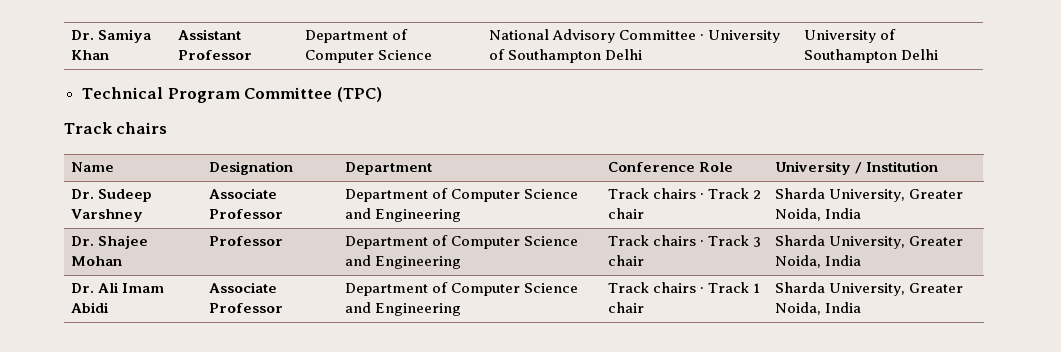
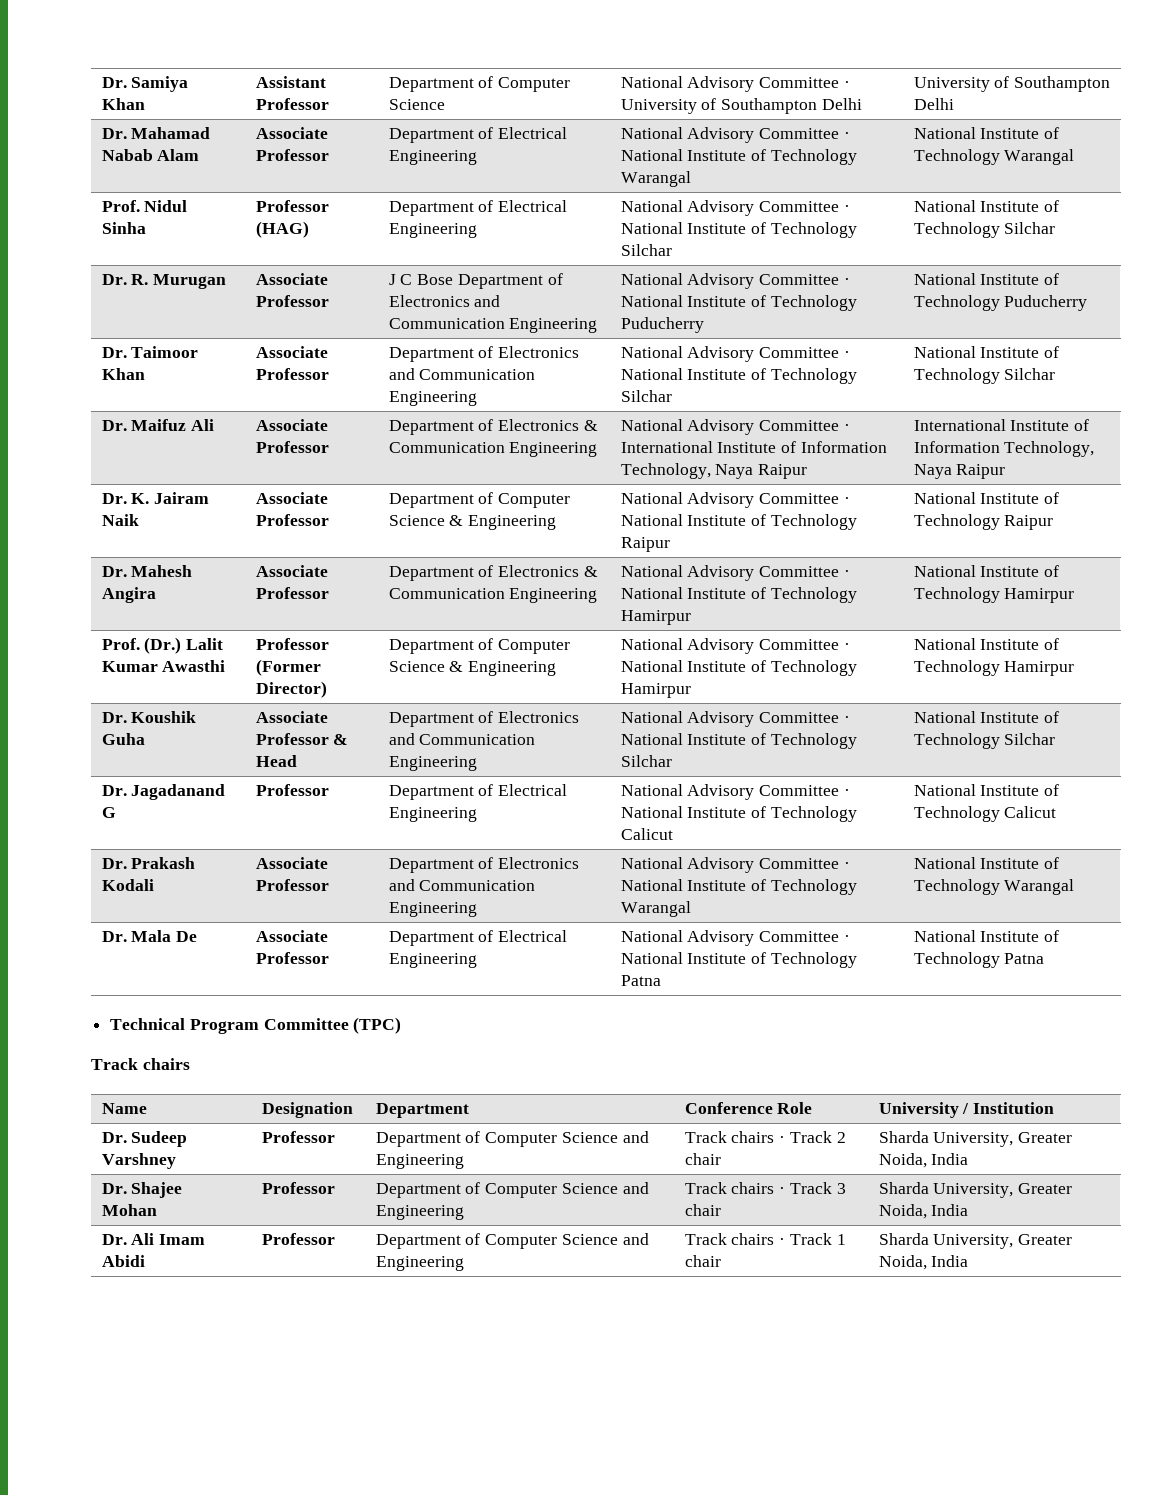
(938, 54) none -> [101,127,211,139] [101,149,200,161] [255,127,328,139] [255,149,329,161] [388,127,568,143] [388,150,477,165] [620,127,850,143] [620,149,857,165] [620,171,691,187] [913,127,1060,139] [913,149,1075,165] [101,200,188,212] [101,222,146,234] [255,200,329,212] [255,221,309,238] [388,200,568,216] [388,223,477,238] [620,200,850,216] [620,222,857,238] [620,244,672,256] [913,200,1060,212] [913,222,1056,238] [101,274,227,289] [255,273,328,285] [255,295,329,307] [388,273,563,289] [388,295,501,307] [388,318,598,333] [620,273,850,289] [620,295,857,311] [620,317,704,333] [913,273,1060,285] [913,295,1088,311] [101,346,199,358] [101,368,145,380] [255,346,328,358] [255,368,329,380] [388,346,580,362] [388,368,536,380] [388,391,477,406] [620,346,850,362] [620,368,857,384] [620,390,672,402] [913,346,1060,358] [913,368,1056,384] [101,419,215,431] [255,419,328,431] [255,441,329,453] [388,419,598,435] [388,442,598,457] [620,419,850,435] [620,441,887,453] [620,463,808,479] [913,419,1090,431] [913,441,1095,457] [913,464,1006,479] [101,492,210,504] [101,514,139,526] [255,492,328,504] [255,514,329,526] [388,492,571,508] [388,515,557,530] [620,492,850,508] [620,514,857,530] [620,537,670,552] [913,492,1060,504] [913,514,1054,530] [101,565,193,577] [101,587,156,603] [255,565,328,577] [255,587,329,599] [388,565,598,581] [388,588,598,603] [620,565,850,581] [620,587,857,603] [620,610,691,625] [913,565,1060,577] [913,587,1075,603] [101,637,224,654] [101,660,226,672] [255,638,329,650] [255,659,321,676] [255,681,327,698] [388,638,571,654] [388,661,557,676] [620,638,850,654] [620,660,857,676] [620,683,691,698] [913,638,1060,650] [913,660,1075,676] [101,711,197,723] [101,733,145,745] [255,711,328,723] [255,733,349,745] [255,755,297,767] [388,711,580,727] [388,733,536,745] [388,756,477,771] [620,711,850,727] [620,733,857,749] [620,755,672,767] [913,711,1060,723] [913,733,1056,749] [101,784,226,800] [101,807,116,818] [255,784,329,796] [388,784,568,800] [388,807,477,822] [620,784,850,800] [620,806,857,822] [620,828,673,840] [913,784,1060,796] [913,806,1057,822] [101,857,196,869] [101,879,154,891] [255,857,328,869] [255,879,329,891] [388,857,580,873] [388,879,536,891] [388,902,477,917] [620,857,850,873] [620,879,857,895] [620,901,691,917] [913,857,1060,869] [913,879,1075,895] [101,930,198,942] [255,930,328,942] [255,952,329,964] [388,930,568,946] [388,953,477,968] [620,930,850,946] [620,952,857,968] [620,975,661,986] [913,930,1060,942] [913,952,1045,968] // Dr. Mahamad Nabab Alam | Associate Professor | Department of Electrical Engineering | National Advisory Committee · National Institute of Technology Warangal | National Institute of Technology Warangal // Prof. Nidul Sinha | Professor (HAG) | Department of Electrical Engineering | National Advisory Committee · National Institute of Technology Silchar | National Institute of Technology Silchar // Dr. R. Murugan | Associate Professor | J C Bose Department of Electronics and Communication Engineering | National Advisory Committee · National Institute of Technology Puducherry | National Institute of Technology Puducherry // Dr. Taimoor Khan | Associate Professor | Department of Electronics and Communication Engineering | National Advisory Committee · National Institute of Technology Silchar | National Institute of Technology Silchar // Dr. Maifuz Ali | Associate Professor | Department of Electronics & Communication Engineering | National Advisory Committee · International Institute of Information Technology, Naya Raipur | International Institute of Information Technology, Naya Raipur // Dr. K. Jairam Naik | Associate Professor | Department of Computer Science & Engineering | National Advisory Committee · National Institute of Technology Raipur | National Institute of Technology Raipur // Dr. Mahesh Angira | Associate Professor | Department of Electronics & Communication Engineering | National Advisory Committee · National Institute of Technology Hamirpur | National Institute of Technology Hamirpur // Prof. (Dr.) Lalit Kumar Awasthi | Professor (Former Director) | Department of Computer Science & Engineering | National Advisory Committee · National Institute of Technology Hamirpur | National Institute of Technology Hamirpur // Dr. Koushik Guha | Associate Professor & Head | Department of Electronics and Communication Engineering | National Advisory Committee · National Institute of Technology Silchar | National Institute of Technology Silchar // Dr. Jagadanand G | Professor | Department of Electrical Engineering | National Advisory Committee · National Institute of Technology Calicut | National Institute of Technology Calicut // Dr. Prakash Kodali | Associate Professor | Department of Electronics and Communication Engineering | National Advisory Committee · National Institute of Technology Warangal | National Institute of Technology Warangal // Dr. Mala De | Associate Professor | Department of Electrical Engineering | National Advisory Committee · National Institute of Technology Patna | National Institute of Technology Patna
[208,188,277,199] Associate -> (176, 1161) none
[208,282,277,293] Associate -> (145, 1261) none

